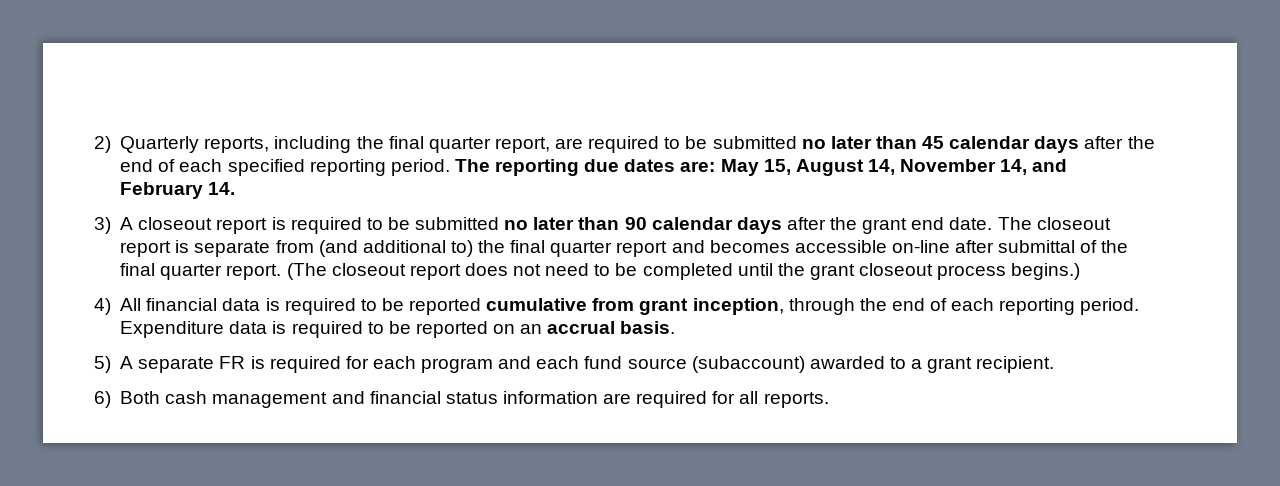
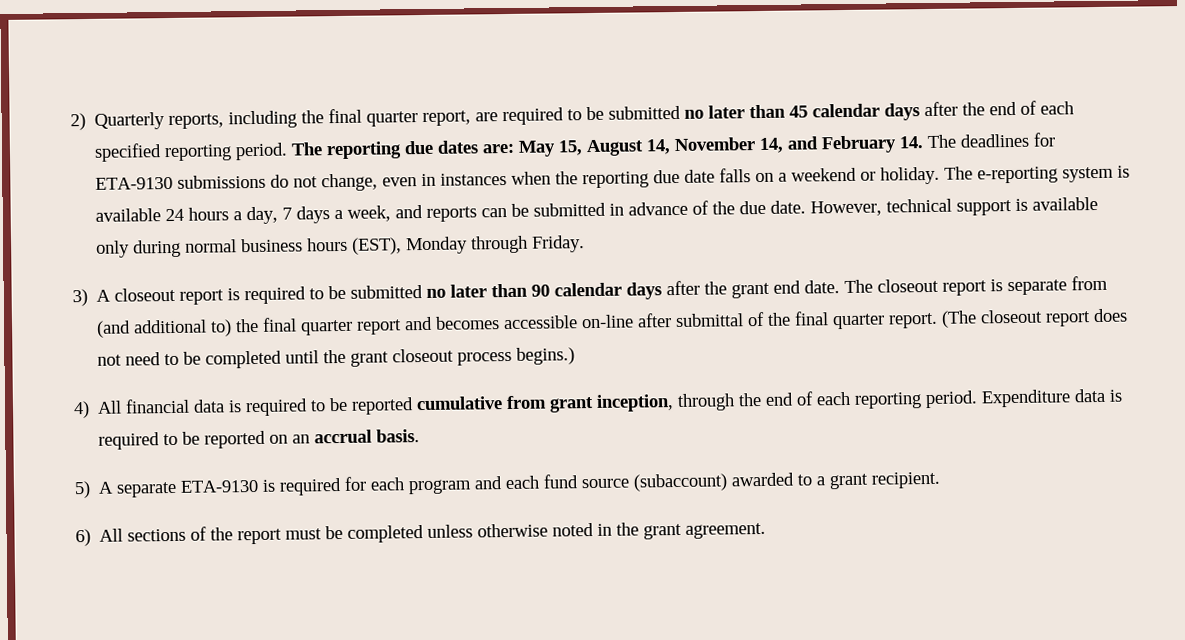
(236, 188) none -> [927,132,1056,149] [95,165,1131,192] [95,196,1099,225] [96,235,586,258] The deadlines for ETA-9130 submissions do not change, even in instances when the reporting due date falls on a weekend or holiday. The e-reporting system is available 24 hours a day, 7 days a week, and reports can be submitted in advance of the due date. However, technical support is available only during normal business hours (EST), Monday through Friday.
[219,356,246,369] FR -> [180,479,260,493] ETA-9130
[120,391,829,408] Both cash management and financial status information are required for all reports. -> [99,522,767,545] All sections of the report must be completed unless otherwise noted in the grant agreement.

